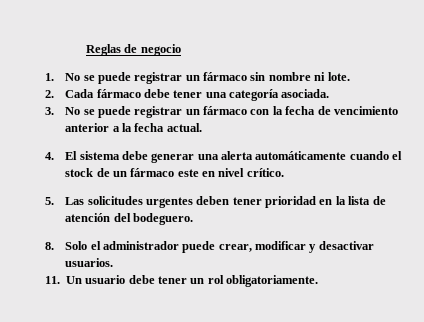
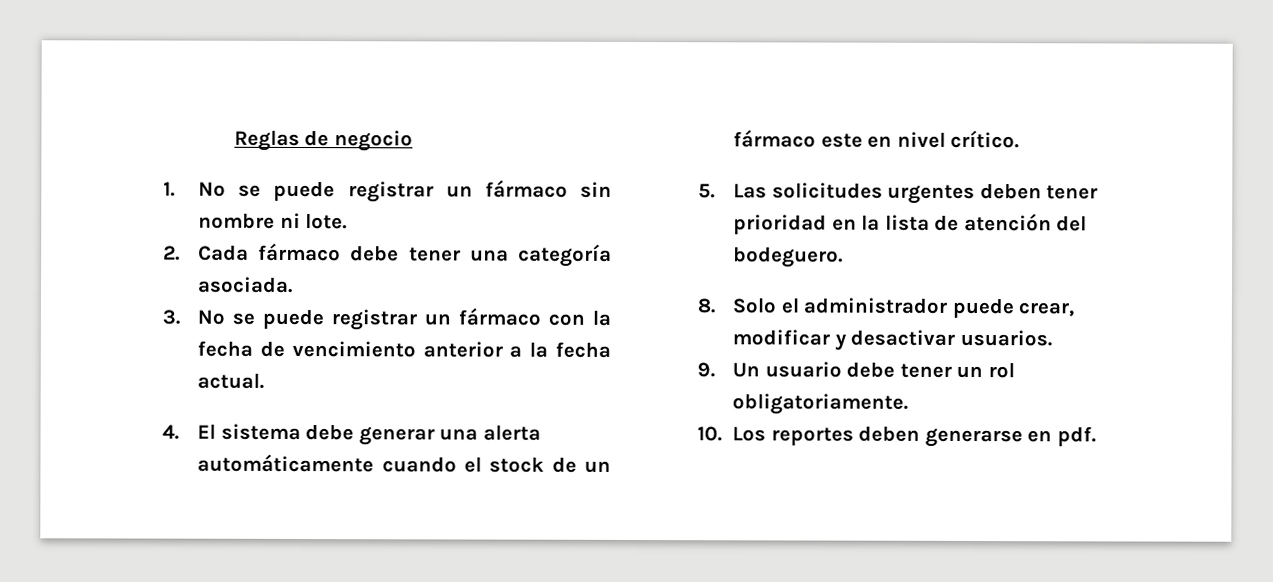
[44,276,60,284] 11. -> [696,362,715,378] 9.
(319, 281) none -> [696,425,1096,448] // 10. Los reportes deben generarse en pdf.

